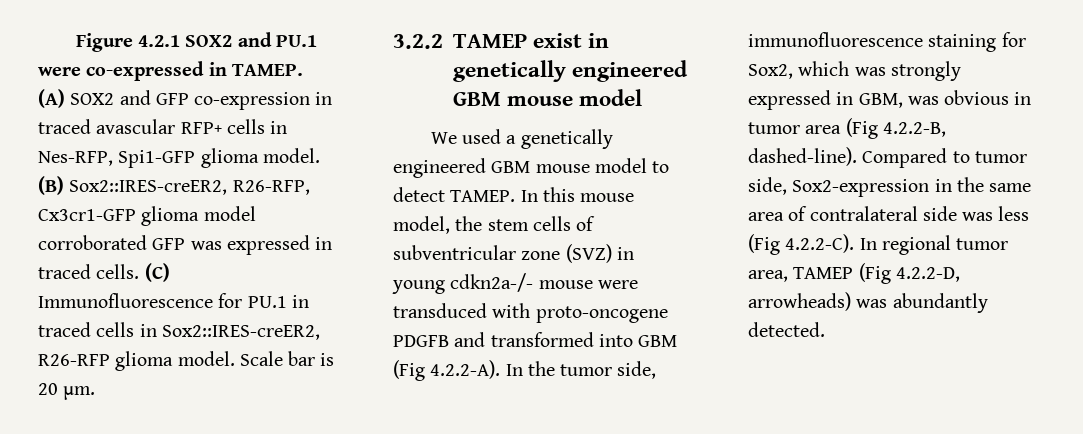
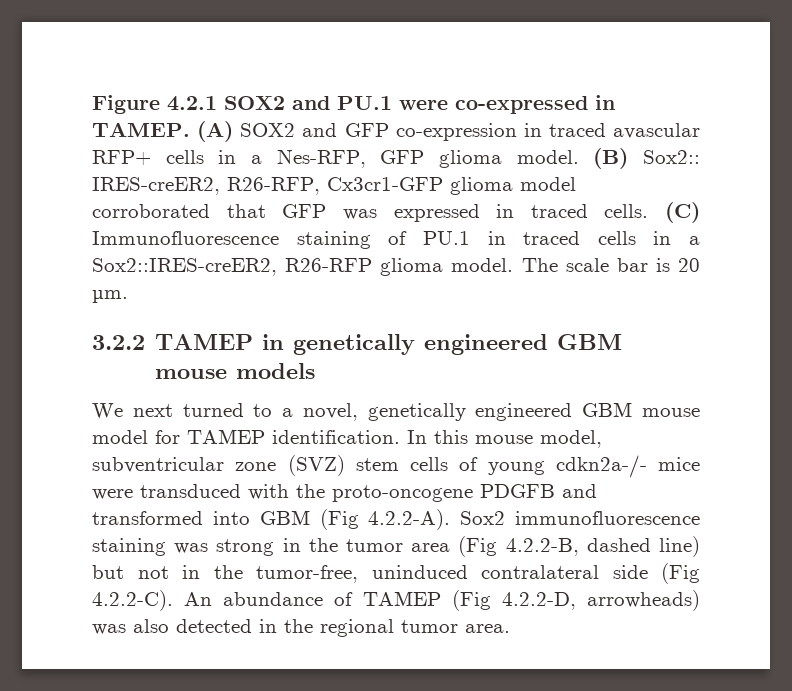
[38,150,196,168] Nes-RFP, Spi1-GFP -> [251,149,425,168] a Nes-RFP, GFP
[69,180,228,195] Sox2::IRES-creER2, -> [643,150,700,164] [92,177,220,195] Sox2:: IRES-creER2,
(147, 242) none -> [226,204,266,218] that
[218,293,243,308] for -> [296,231,408,249] staining of
(157, 330) none -> [689,236,700,245] a
[239,351,283,366] Scale -> [521,258,609,272] The scale
[532,33,582,48] exist -> (254, 342) none
[578,89,642,106] model -> [236,363,316,379] models
[462,129,613,149] [393,158,670,178] [393,187,516,202] used a genetically engineered GBM mouse model to detect TAMEP. -> [132,402,700,421] [92,429,400,444] next turned to a novel, genetically engineered GBM mouse model for TAMEP identification.
[455,216,596,231] [393,244,634,263] the stem cells of subventricular zone (SVZ) in -> [92,455,479,476] subventricular zone (SVZ) stem cells of
[538,280,593,289] mouse -> [658,457,700,471] mice
(531, 310) none -> [296,484,325,498] the
[505,361,657,379] [748,32,1026,52] [748,61,961,81] [748,90,1032,110] [748,118,946,139] [748,147,1027,168] [748,177,1032,197] [748,206,1030,221] [748,234,1009,255] [748,270,788,282] In the tumor side, immunofluorescence staining for Sox2, which was strongly expressed in GBM, was obvious in tumor area (Fig 4.2.2-B, dashed-line). Compared to tumor side, Sox2-expression in the same area of contralateral side was less (Fig 4.2.2-C). In regional tumor area, -> [460,511,700,525] [92,536,700,557] [92,563,700,584] [92,590,354,611] Sox2 immunofluorescence staining was strong in the tumor area (Fig 4.2.2-B, dashed line) but not in the tumor-free, uninduced contralateral side (Fig 4.2.2-C). An abundance of
[892,293,988,313] [748,322,825,337] abundantly detected. -> [133,619,510,637] also detected in the regional tumor area.

